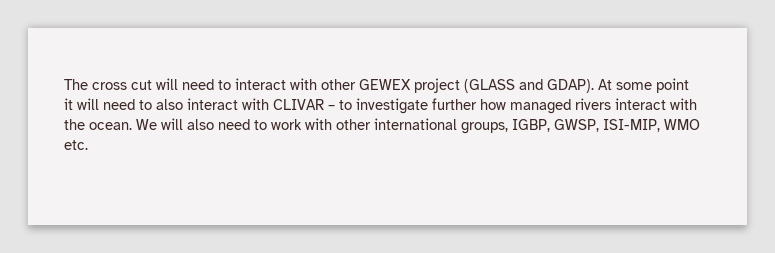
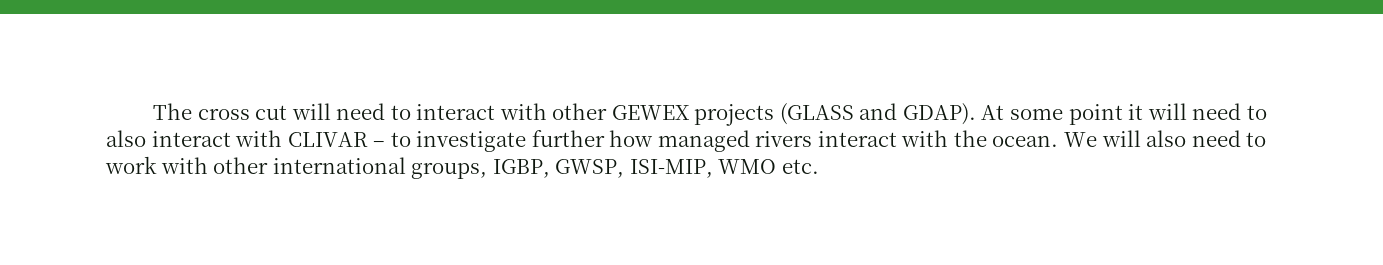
[414,78,460,93] project -> [694,104,775,126] projects

